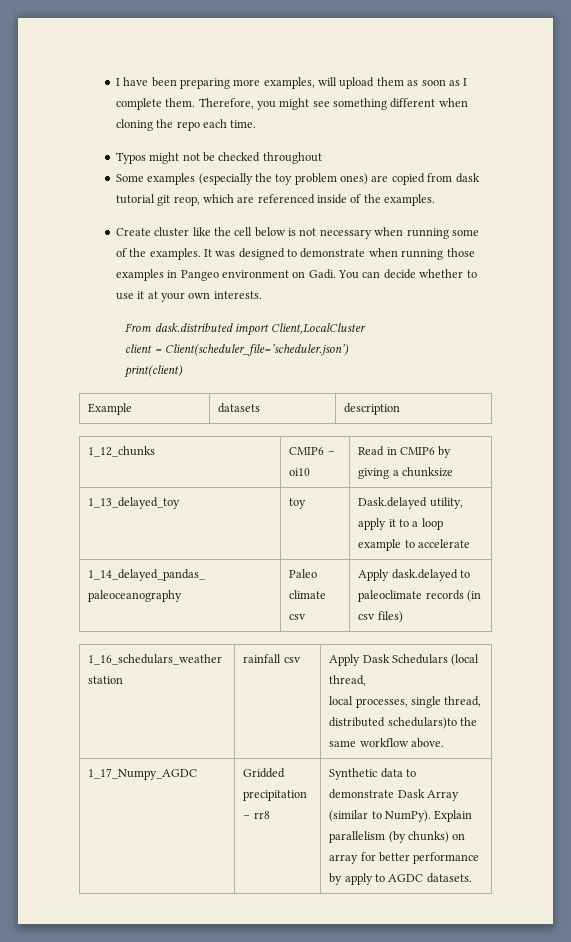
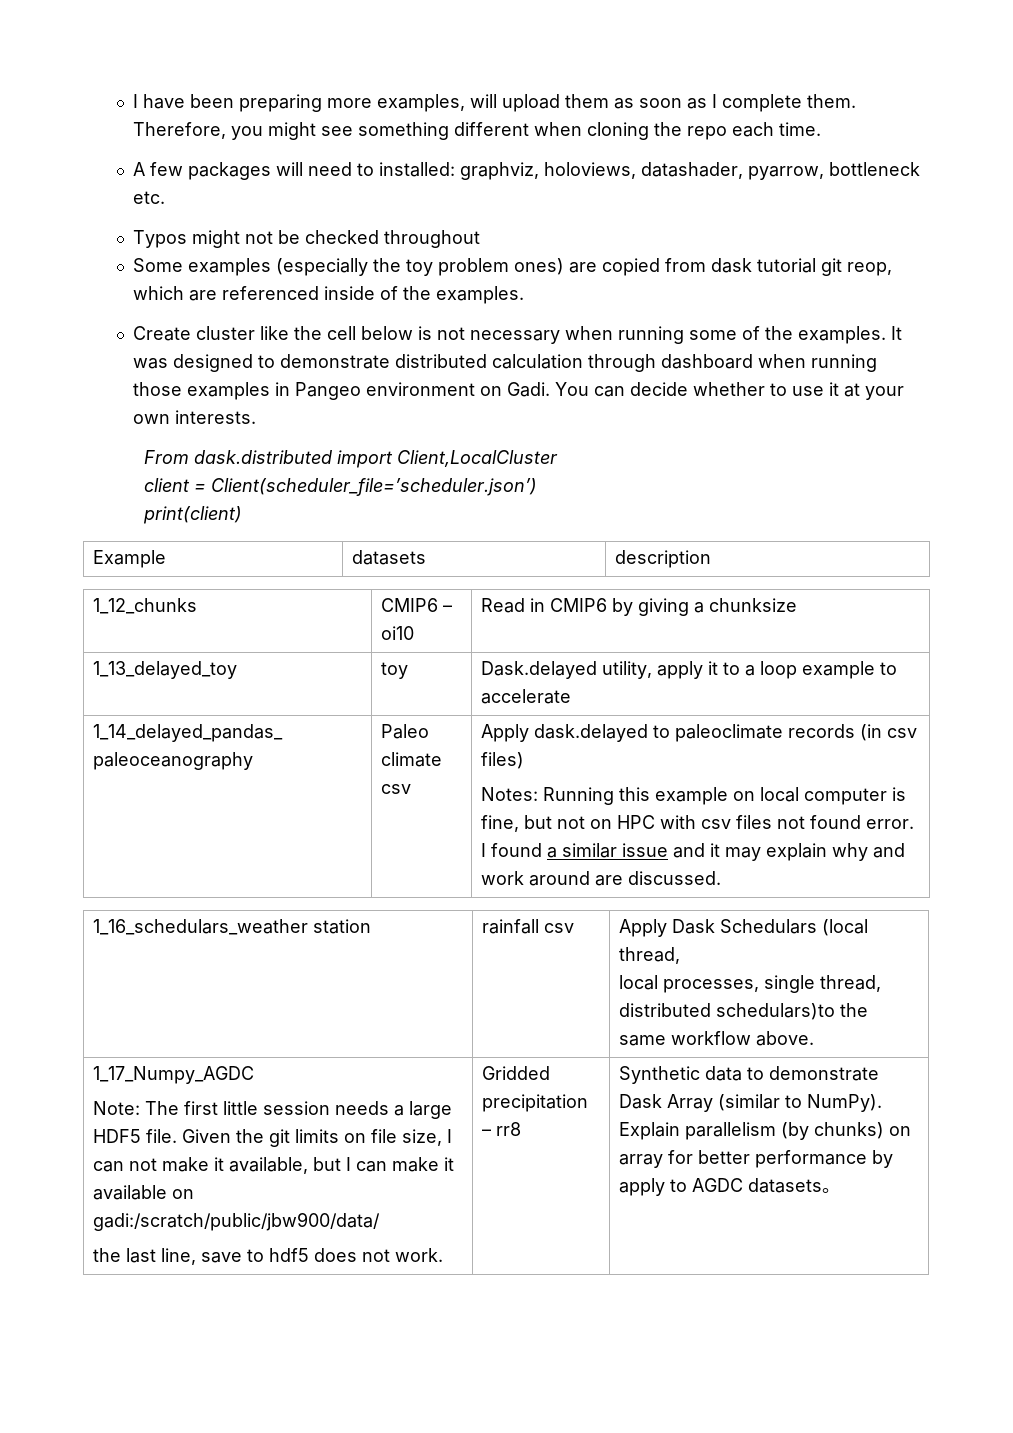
(257, 124) none -> [133,162,921,180] [133,191,166,204] // A few packages will need to installed: graphviz, holoviews, datashader, pyarrow, bottleneck etc.
(366, 253) none -> [395,354,754,372] distributed calculation through dashboard
(403, 617) none -> [480,787,906,805] [480,815,914,832] [480,843,905,861] [480,871,721,886] // Notes: Running this example on local computer is fine, but not on HPC with csv files not found error. I found a similar issue and it may explain why and work around are discussed.
(198, 774) none -> [92,1101,452,1119] [92,1129,452,1147] [92,1157,454,1174] [92,1185,194,1200] [92,1212,380,1231] [92,1248,443,1265] // Note: The first little session needs a large HDF5 file. Given the git limits on file size, I can not make it available, but I can make it available on gadi:/scratch/public/jbw900/data/ // the last line, save to hdf5 does not work.
[426,873,472,883] datasets. -> [747,1178,840,1193] datasets。

